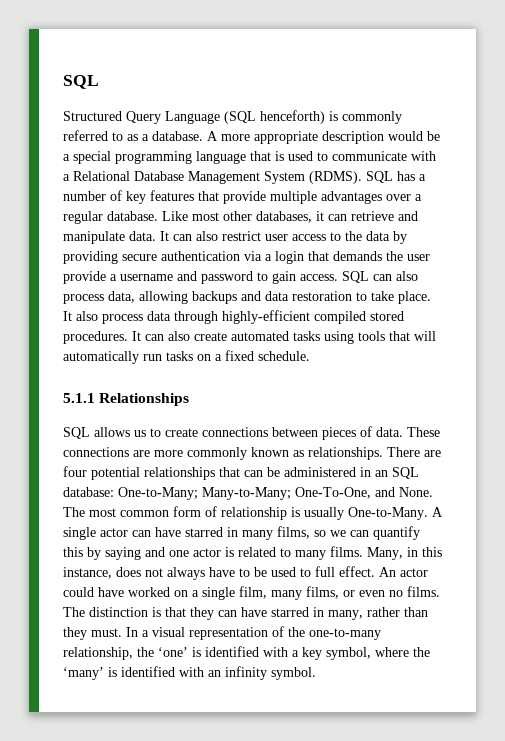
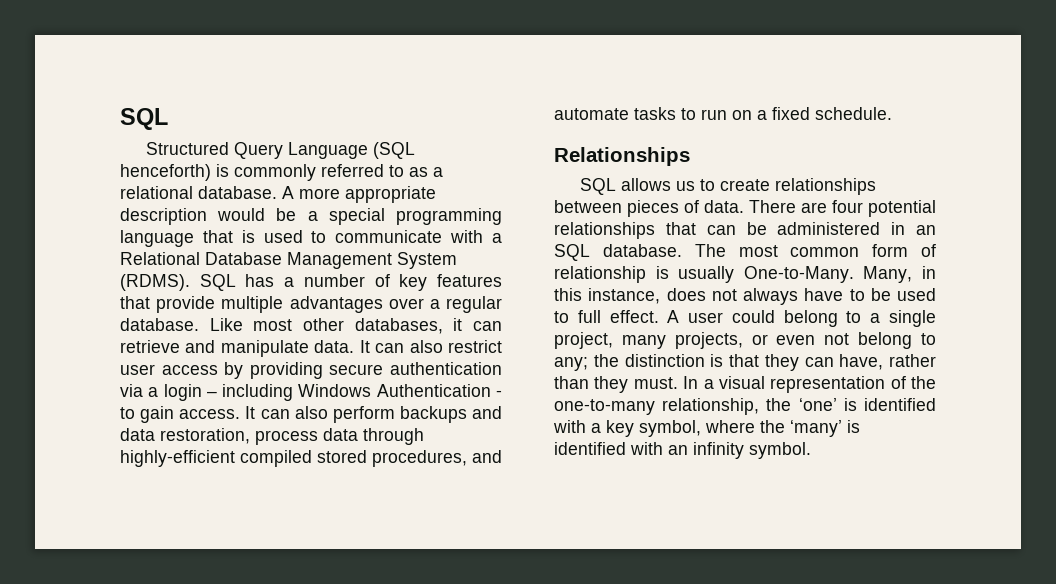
(149, 137) none -> [120,186,193,199] relational
[330,231,390,241] to the data -> (218, 370) none
[308,251,430,261] [63,271,253,284] that demands the user provide a username and password -> [206,384,502,401] – including Windows Authentication -
[342,271,418,283] [63,291,431,304] [63,311,98,321] SQL can also process data, allowing backups and data restoration to take place. It also -> [245,406,502,423] [120,428,250,444] It can also perform backups and data restoration,
[63,331,436,344] [63,351,193,364] procedures. It can also create automated tasks using tools that will automatically run tasks -> [372,450,502,467] [554,107,727,120] procedures, and automate tasks to run
[63,393,95,403] 5.1.1 -> (892, 113) none
[202,427,268,437] connections -> [775,178,877,195] relationships
[407,427,440,437] [63,447,383,460] These connections are more commonly known as relationships. -> (744, 206) none
[63,487,433,500] database: One-to-Many; Many-to-Many; One-To-One, and None. -> [602,244,682,257] database.
[432,507,443,517] [63,526,420,540] [63,546,363,560] A single actor can have starred in many films, so we can quantify this by saying and one actor is related to many films. -> (854, 274) none
[379,567,428,577] [63,586,440,600] [63,607,85,617] An actor could have worked on a single film, many films, or even no films. The -> [667,310,936,327] [554,332,936,349] [554,354,619,371] A user could belong to a single project, many projects, or even not belong to any; the
[241,607,363,620] have starred in many, -> [839,354,884,370] have,

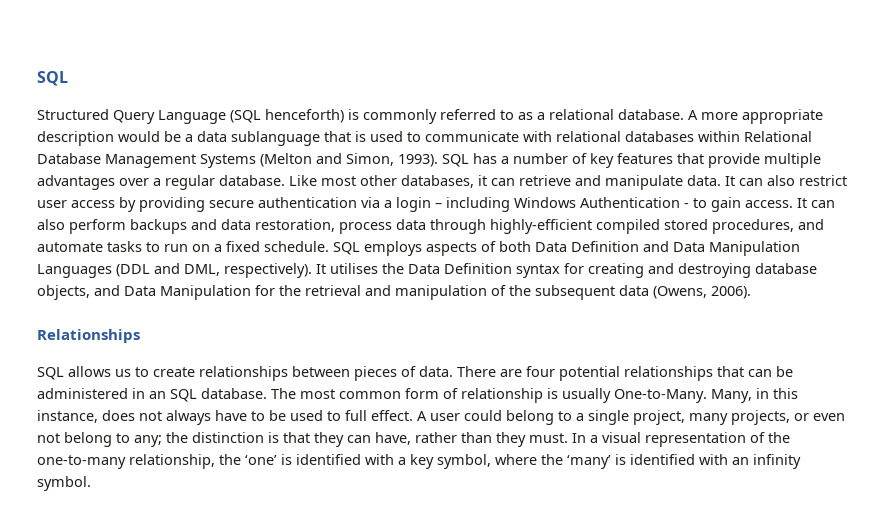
[328,208,502,225] [120,230,194,247] special programming language -> [197,131,320,146] data sublanguage
[492,233,502,243] [120,252,457,269] [120,274,190,291] a Relational Database Management System (RDMS). -> [556,131,812,142] [37,153,438,168] relational databases within Relational Database Management Systems (Melton and Simon, 1993).
(892, 113) none -> [333,241,800,256] [37,263,817,278] [37,285,751,300] SQL employs aspects of both Data Definition and Data Manipulation Languages (DDL and DML, respectively). It utilises the Data Definition syntax for creating and destroying database objects, and Data Manipulation for the retrieval and manipulation of the subsequent data (Owens, 2006).

